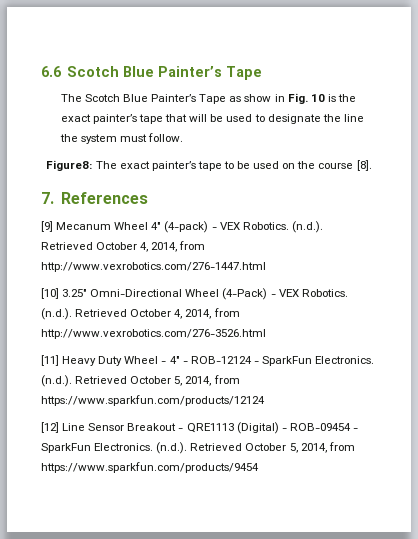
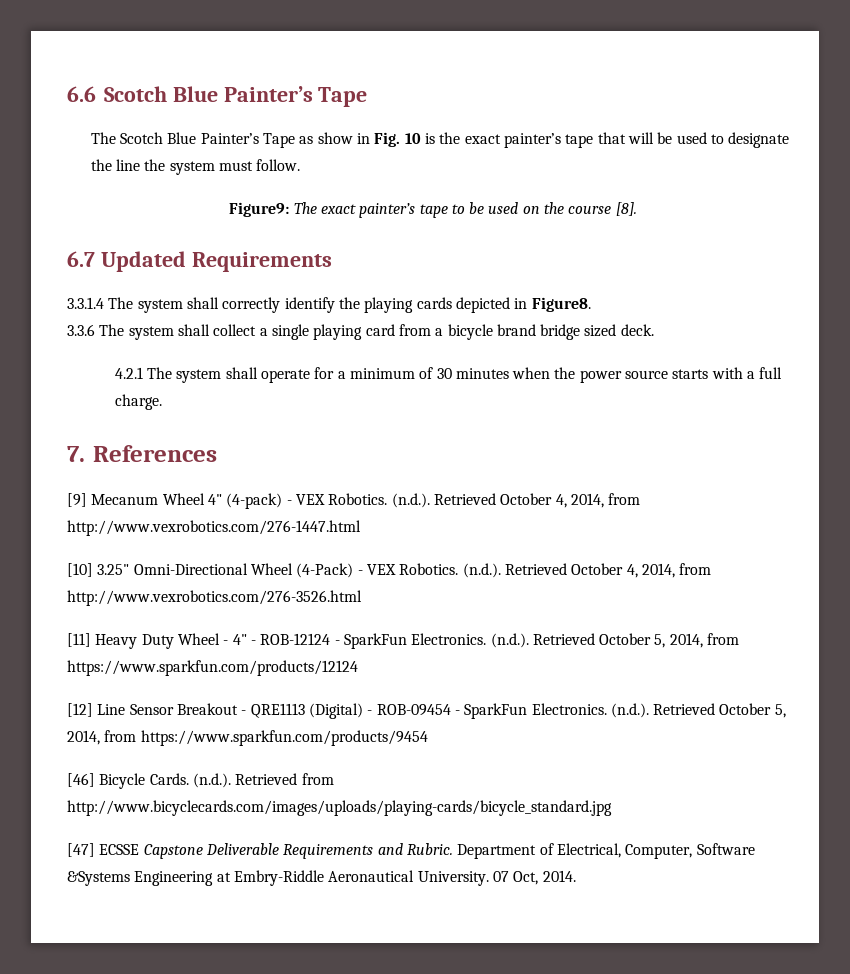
[46,160,93,171] Figure8: -> [229,202,290,217] Figure9:
(372, 165) none -> [67,251,332,272] [67,297,591,313] [67,324,654,340] [114,367,783,383] [114,394,162,410] // 6.7 Updated Requirements // 3.3.1.4 The system shall correctly identify the playing cards depicted in Figure8. // 3.3.6 The system shall collect a single playing card from a bicycle brand bridge sized deck. // 4.2.1 The system shall operate for a minimum of 30 minutes when the power source starts with a full charge.
(259, 467) none -> [67,773,334,789] [67,800,612,816] [67,843,755,859] [67,870,576,886] // [46] Bicycle Cards. (n.d.). Retrieved from http://www.bicyclecards.com/images/uploads/playing-cards/bicycle_standard.jpg // [47] ECSSE Capstone Deliverable Requirements and Rubric. Department of Electrical, Computer, Software &Systems Engineering at Embry-Riddle Aeronautical University. 07 Oct, 2014.

